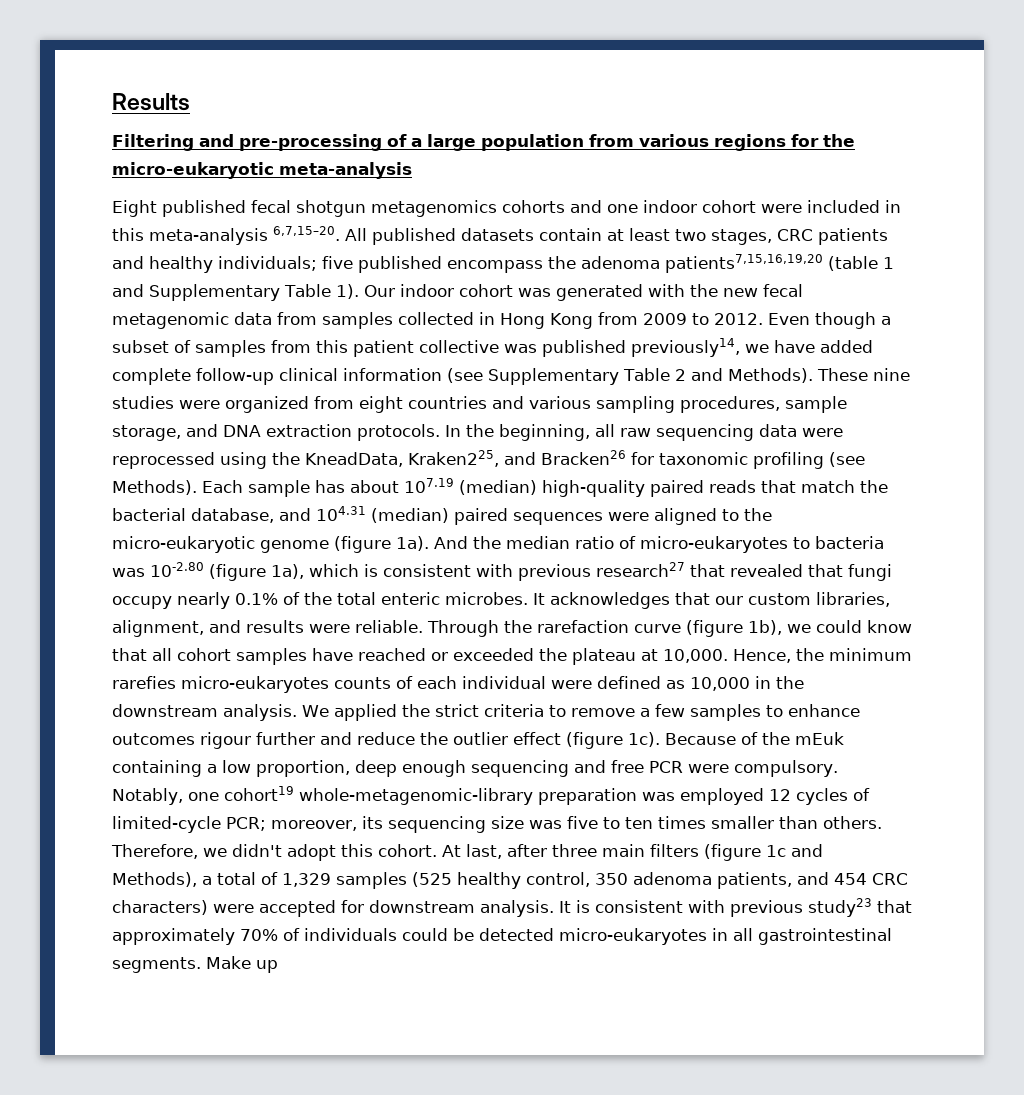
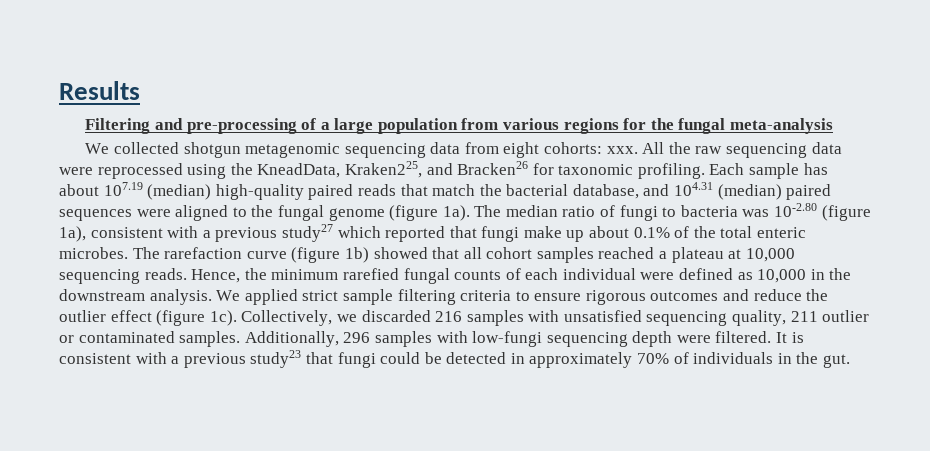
[112,162,274,179] micro-eukaryotic -> [678,118,726,134] fungal
[112,200,901,217] [112,226,888,245] [112,254,894,273] [112,284,803,301] [112,312,891,329] [112,338,873,357] [112,368,910,385] [112,396,847,413] [112,424,615,441] Eight published fecal shotgun metagenomics cohorts and one indoor cohort were included in this meta-analysis 6,7,15–20. All published datasets contain at least two stages, CRC patients and healthy individuals; five published encompass the adenoma patients7,15,16,19,20 (table 1 and Supplementary Table 1). Our indoor cohort was generated with the new fecal metagenomic data from samples collected in Hong Kong from 2009 to 2012. Even though a subset of samples from this patient collective was published previously14, we have added complete follow-up clinical information (see Supplementary Table 2 and Methods). These nine studies were organized from eight countries and various sampling procedures, sample storage, and DNA extraction protocols. In the beginning, all -> [85,142,691,158] We collected shotgun metagenomic sequencing data from eight cohorts: xxx. All the
[753,452,865,469] [112,480,197,495] profiling (see Methods). -> [637,163,705,179] profiling.
[112,536,255,553] micro-eukaryotic -> [277,205,324,221] fungal
[434,536,501,549] And the -> [474,205,502,217] The
[640,536,788,553] micro-eukaryotes -> [619,205,658,221] fungi
[309,562,892,581] [112,592,230,609] which is consistent with previous research27 that revealed that fungi occupy nearly -> [90,224,630,242] consistent with a previous study27 which reported that fungi make up about
[533,592,890,609] [112,620,912,637] [112,648,728,665] It acknowledges that our custom libraries, alignment, and results were reliable. Through the rarefaction curve (figure 1b), we could know that all cohort samples have reached or exceeded the plateau at 10,000. -> [132,247,795,263] [59,268,187,284] The rarefaction curve (figure 1b) showed that all cohort samples reached a plateau at 10,000 sequencing reads.
[112,676,329,693] rarefies micro-eukaryotes -> [342,268,450,284] rarefied fungal
[401,704,860,721] [112,732,315,749] the strict criteria to remove a few samples to enhance outcomes rigour further -> [302,289,719,305] strict sample filtering criteria to ensure rigorous outcomes
[665,732,844,745] [112,760,838,777] [112,786,870,805] [112,816,882,833] [111,844,823,861] [112,872,908,889] [112,900,554,917] Because of the mEuk containing a low proportion, deep enough sequencing and free PCR were compulsory. Notably, one cohort19 whole-metagenomic-library preparation was employed 12 cycles of limited-cycle PCR; moreover, its sequencing size was five to ten times smaller than others. Therefore, we didn't adopt this cohort. At last, after three main filters (figure 1c and Methods), a total of 1,329 samples (525 healthy control, 350 adenoma patients, and 454 CRC characters) were accepted for downstream analysis. -> [241,310,870,326] [59,331,772,347] Collectively, we discarded 216 samples with unsatisfied sequencing quality, 211 outlier or contaminated samples. Additionally, 296 samples with low-fungi sequencing depth were filtered.
(725, 906) none -> [171,356,180,364] a
[112,928,892,945] [112,956,278,973] approximately 70% of individuals could be detected micro-eukaryotes in all gastrointestinal segments. Make up -> [337,352,851,368] fungi could be detected in approximately 70% of individuals in the gut.

